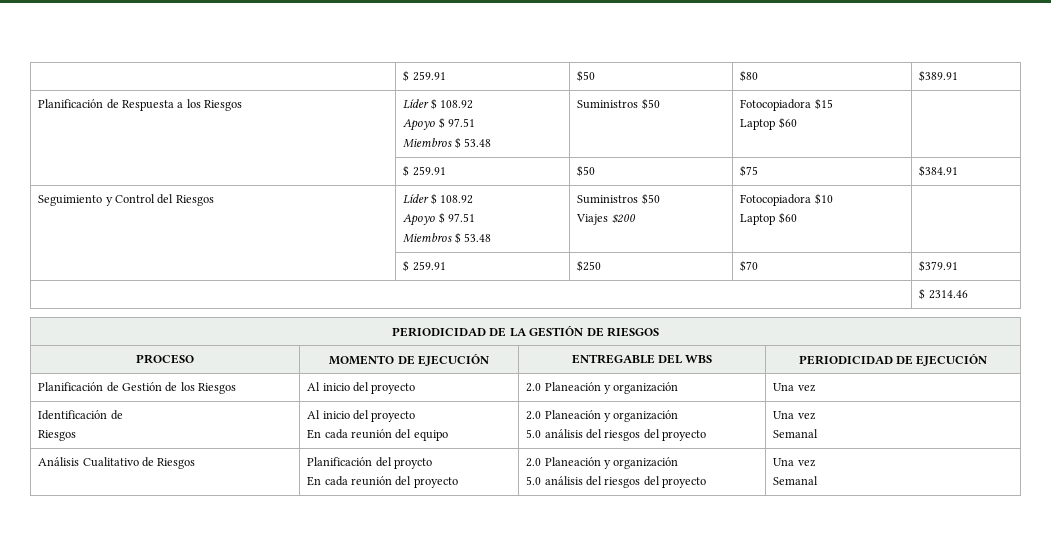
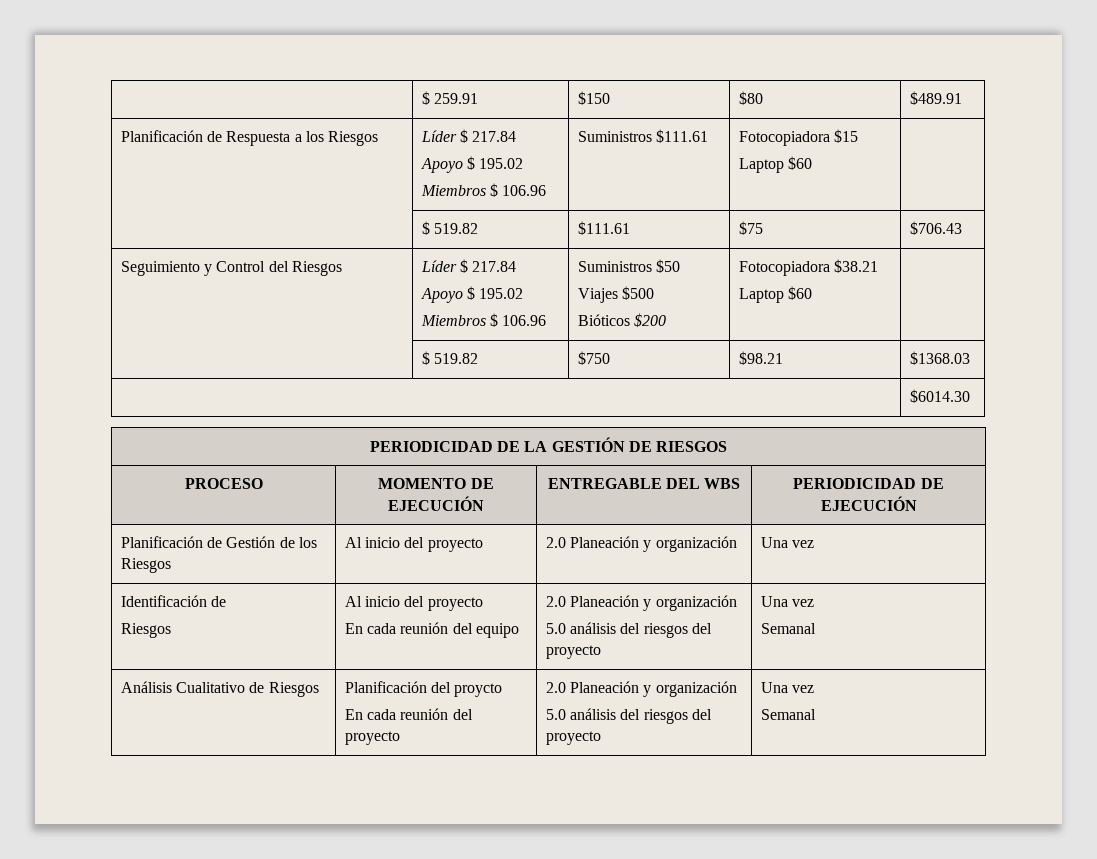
[403,70,446,82] [577,70,596,82] | $ 259.91 | $50 -> [421,91,478,105] [577,91,610,105] | $ 259.91 | $150
[919,70,959,82] $389.91 -> [909,91,962,105] $489.91
[440,100,474,109] [403,117,476,131] [403,137,492,149] [577,98,660,110] 108.92 // Apoyo $ 97.51 // Miembros $ 53.48 | Suministros $50 -> [472,131,517,142] [420,156,524,173] [420,183,547,197] [577,129,708,143] 217.84 // Apoyo $ 195.02 // Miembros $ 106.96 | Suministros $111.61
[412,166,446,176] [577,165,596,177] 259.91 | $50 -> [433,223,478,234] [577,221,630,235] 519.82 | $111.61
[919,165,959,177] $384.91 -> [909,221,962,235] $706.43
[440,195,474,204] [403,212,476,226] [403,232,492,244] 108.92 // Apoyo $ 97.51 // Miembros $ 53.48 -> [472,261,517,272] [420,286,524,303] [420,313,547,327] 217.84 // Apoyo $ 195.02 // Miembros $ 106.96
(609, 219) none -> [621,286,654,300] [577,314,630,326] $500 // Bióticos
[814,193,833,205] [740,212,797,225] [403,260,446,272] [577,260,602,272] [740,260,759,272] [919,260,959,272] [919,288,968,300] $10 // Laptop $60 | // | $ 259.91 | $250 | $70 | $379.91 // | $ 2314.46 -> [833,259,878,273] [738,286,812,303] [421,351,478,365] [577,351,610,365] [738,351,783,365] [909,351,970,365] [909,389,970,403] $38.21 // Laptop $60 | // | $ 519.82 | $750 | $98.21 | $1368.03 // | $6014.30

